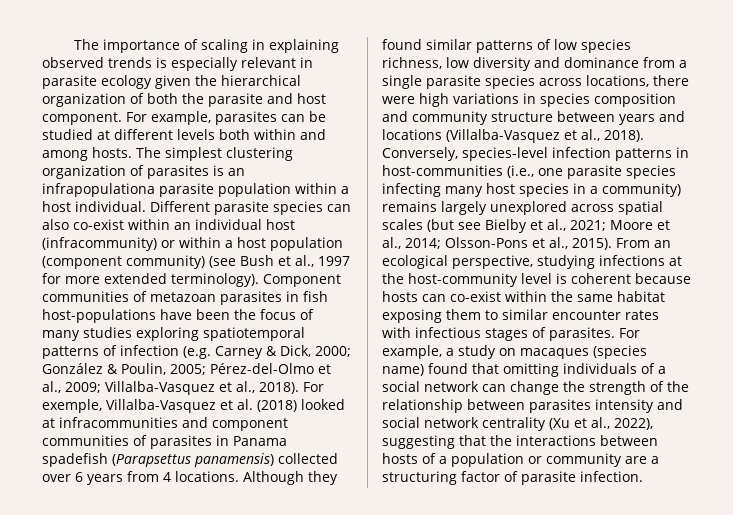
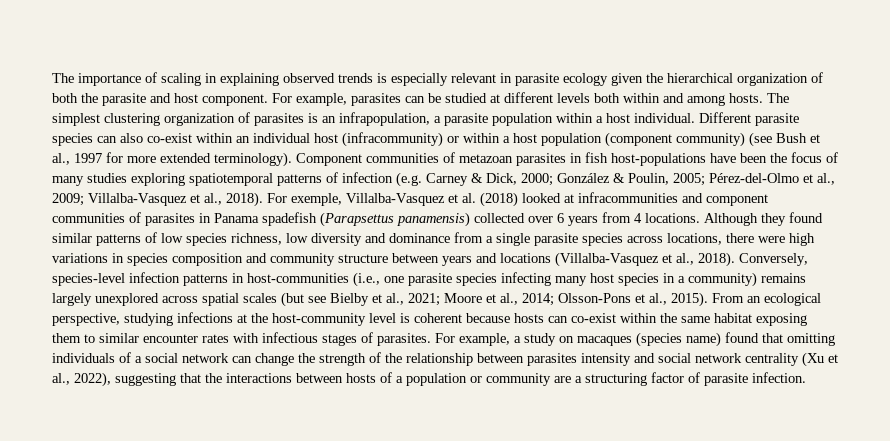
[42,183,155,197] infrapopulationa -> [339,112,441,126] infrapopulation, a

